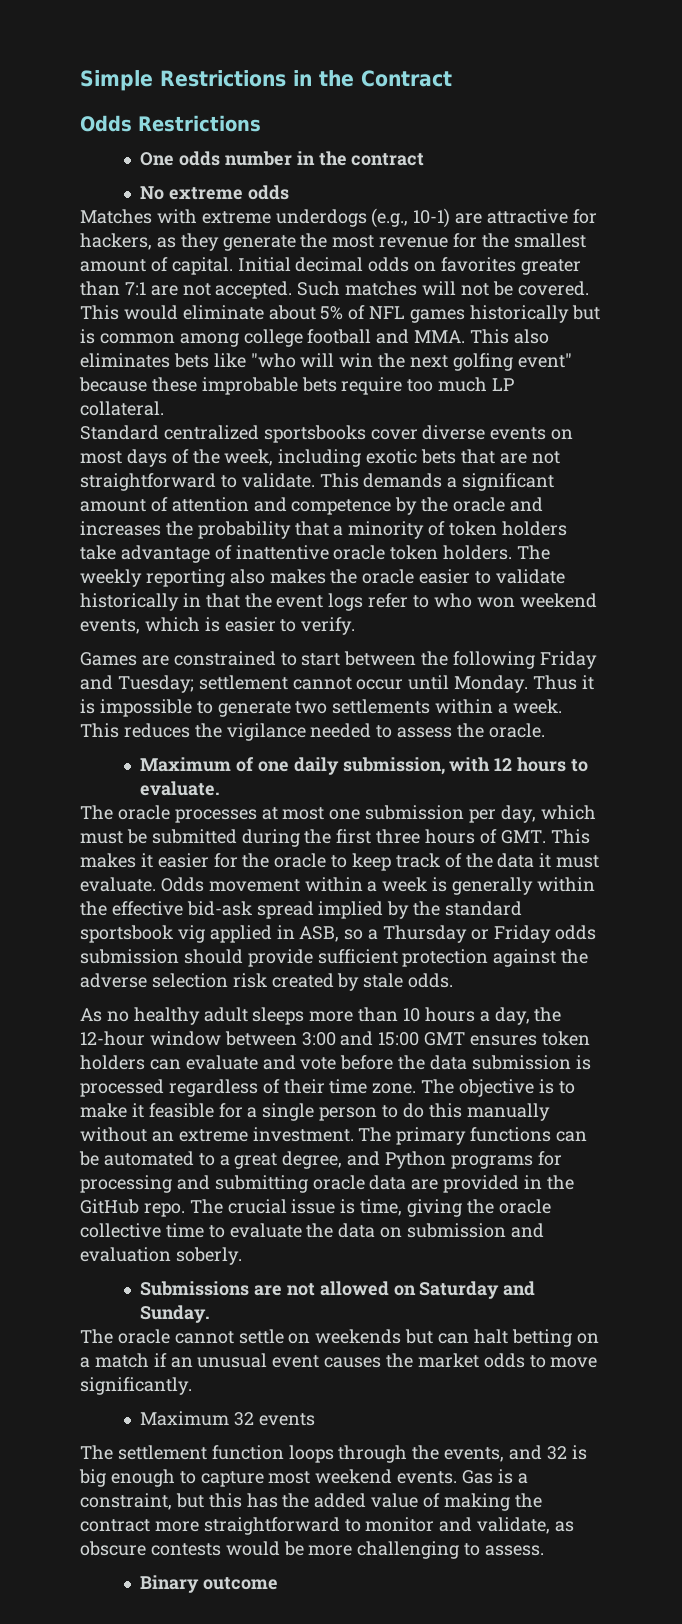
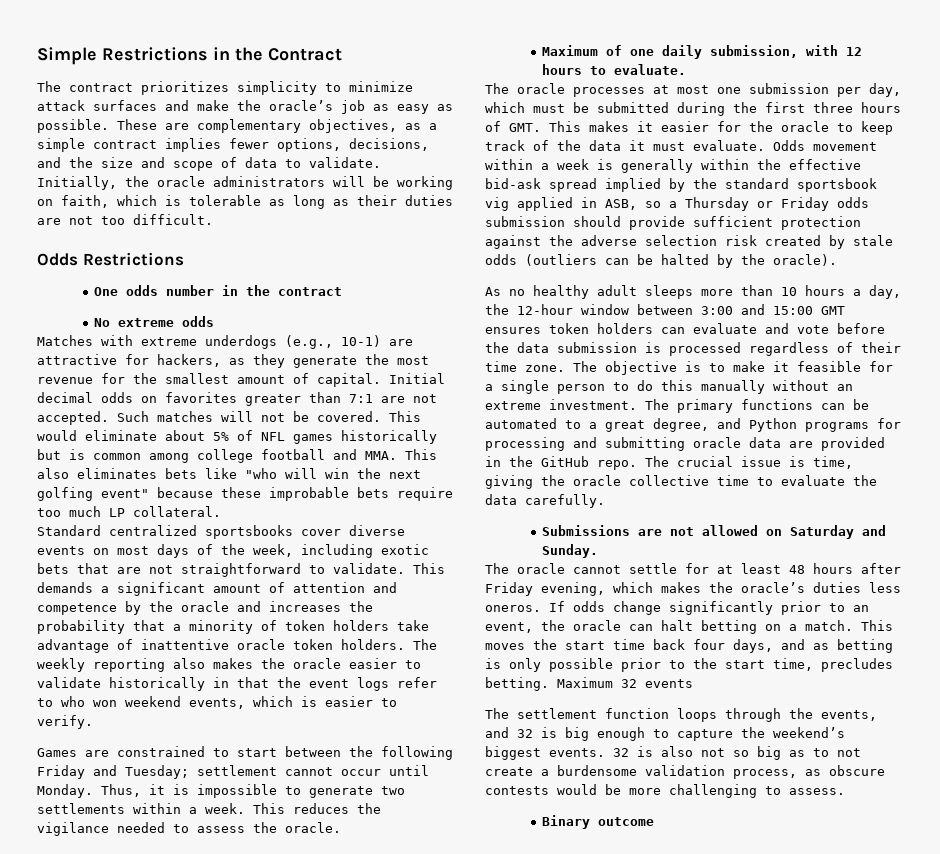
(452, 78) none -> [37,81,413,95] [37,100,453,114] [37,119,437,133] [37,138,429,152] [37,157,381,171] [37,176,453,190] [37,195,453,209] [37,214,213,225] // The contract prioritizes simplicity to minimize attack surfaces and make the oracle’s job as easy as possible. These are complementary objectives, as a simple contract implies fewer options, decisions, and the size and scope of data to validate. Initially, the oracle administrators will be working on faith, which is tolerable as long as their duties are not too difficult.
[533,675,578,690] Thus -> [101,784,141,797] Thus,
[408,973,454,988] odds. -> [485,254,837,268] odds (outliers can be halted by the oracle).
[380,1223,544,1238] [80,1247,242,1265] on submission and evaluation soberly. -> [525,494,605,508] carefully.
[288,1329,434,1344] on weekends but -> [685,563,901,574] [485,582,901,596] [485,601,869,615] [485,620,621,633] for at least 48 hours after Friday evening, which makes the oracle’s duties less oneros. If odds change significantly prior to an event, the oracle
[94,1353,598,1368] [80,1377,192,1395] match if an unusual event causes the market odds to move significantly. // -> [805,620,893,631] [485,639,893,653] [485,658,893,672] [485,677,549,691] match. This moves the start time back four days, and as betting is only possible prior to the start time, precludes betting.
[268,1469,528,1484] [80,1493,542,1511] [80,1517,551,1535] most weekend events. Gas is a constraint, but this has the added value of making the contract more straightforward to monitor and validate, -> [741,727,845,738] [485,746,861,760] [485,765,797,779] the weekend’s biggest events. 32 is also not so big as to not create a burdensome validation process,

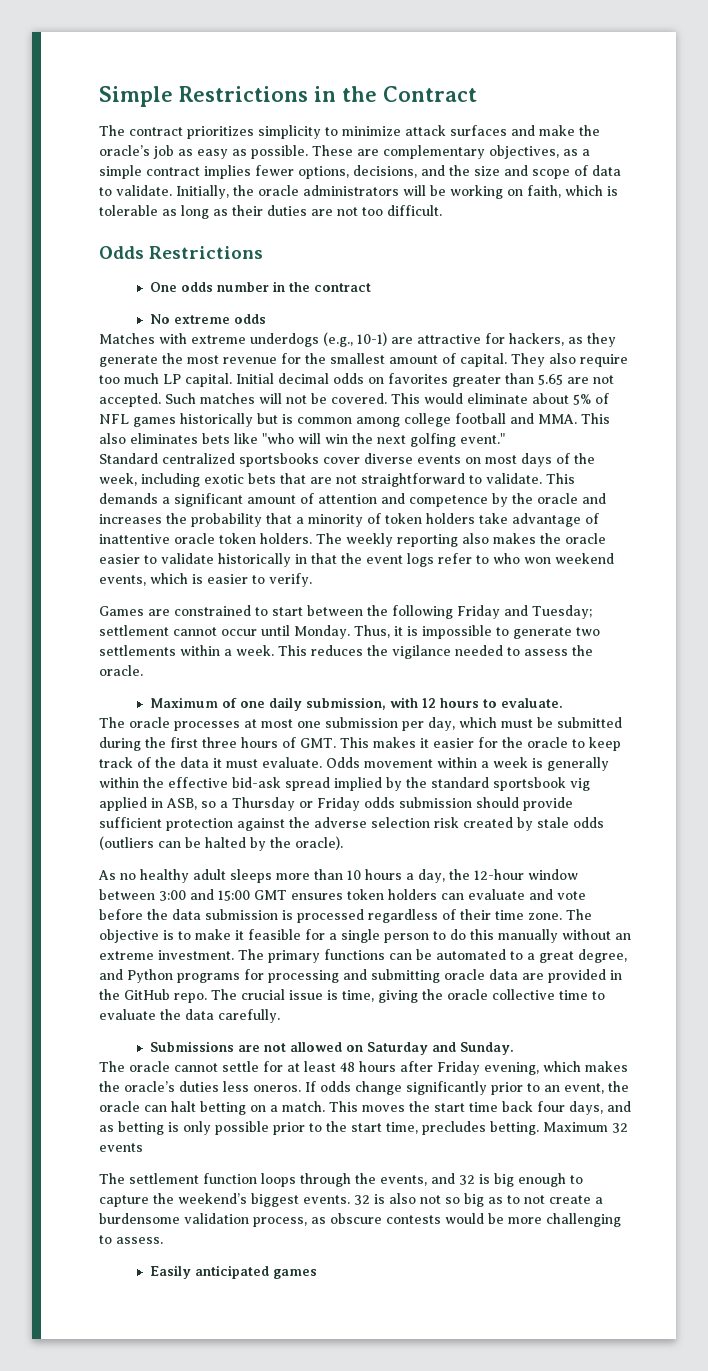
(381, 380) none -> [511,353,628,367] [99,373,232,387] They also require too much LP capital.
[349,394,373,403] 7:1 -> [538,374,563,385] 5.65
[101,487,453,501] [37,506,221,517] event" because these improbable bets require too much LP collateral. -> [460,433,505,444] event."
[541,815,654,829] Binary outcome -> [149,1265,317,1279] Easily anticipated games

